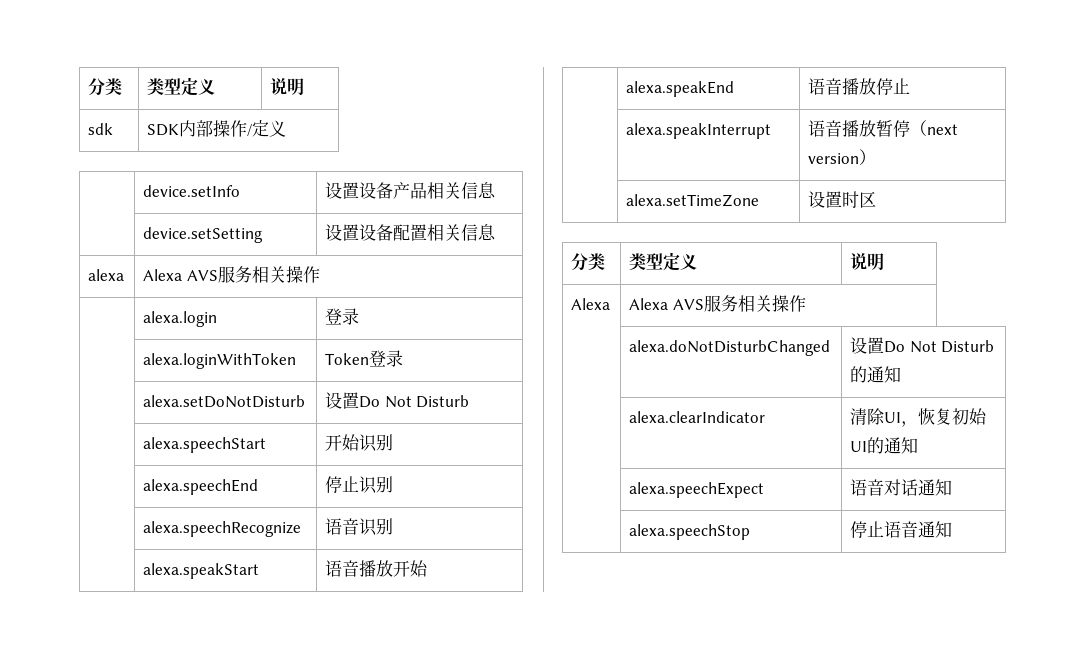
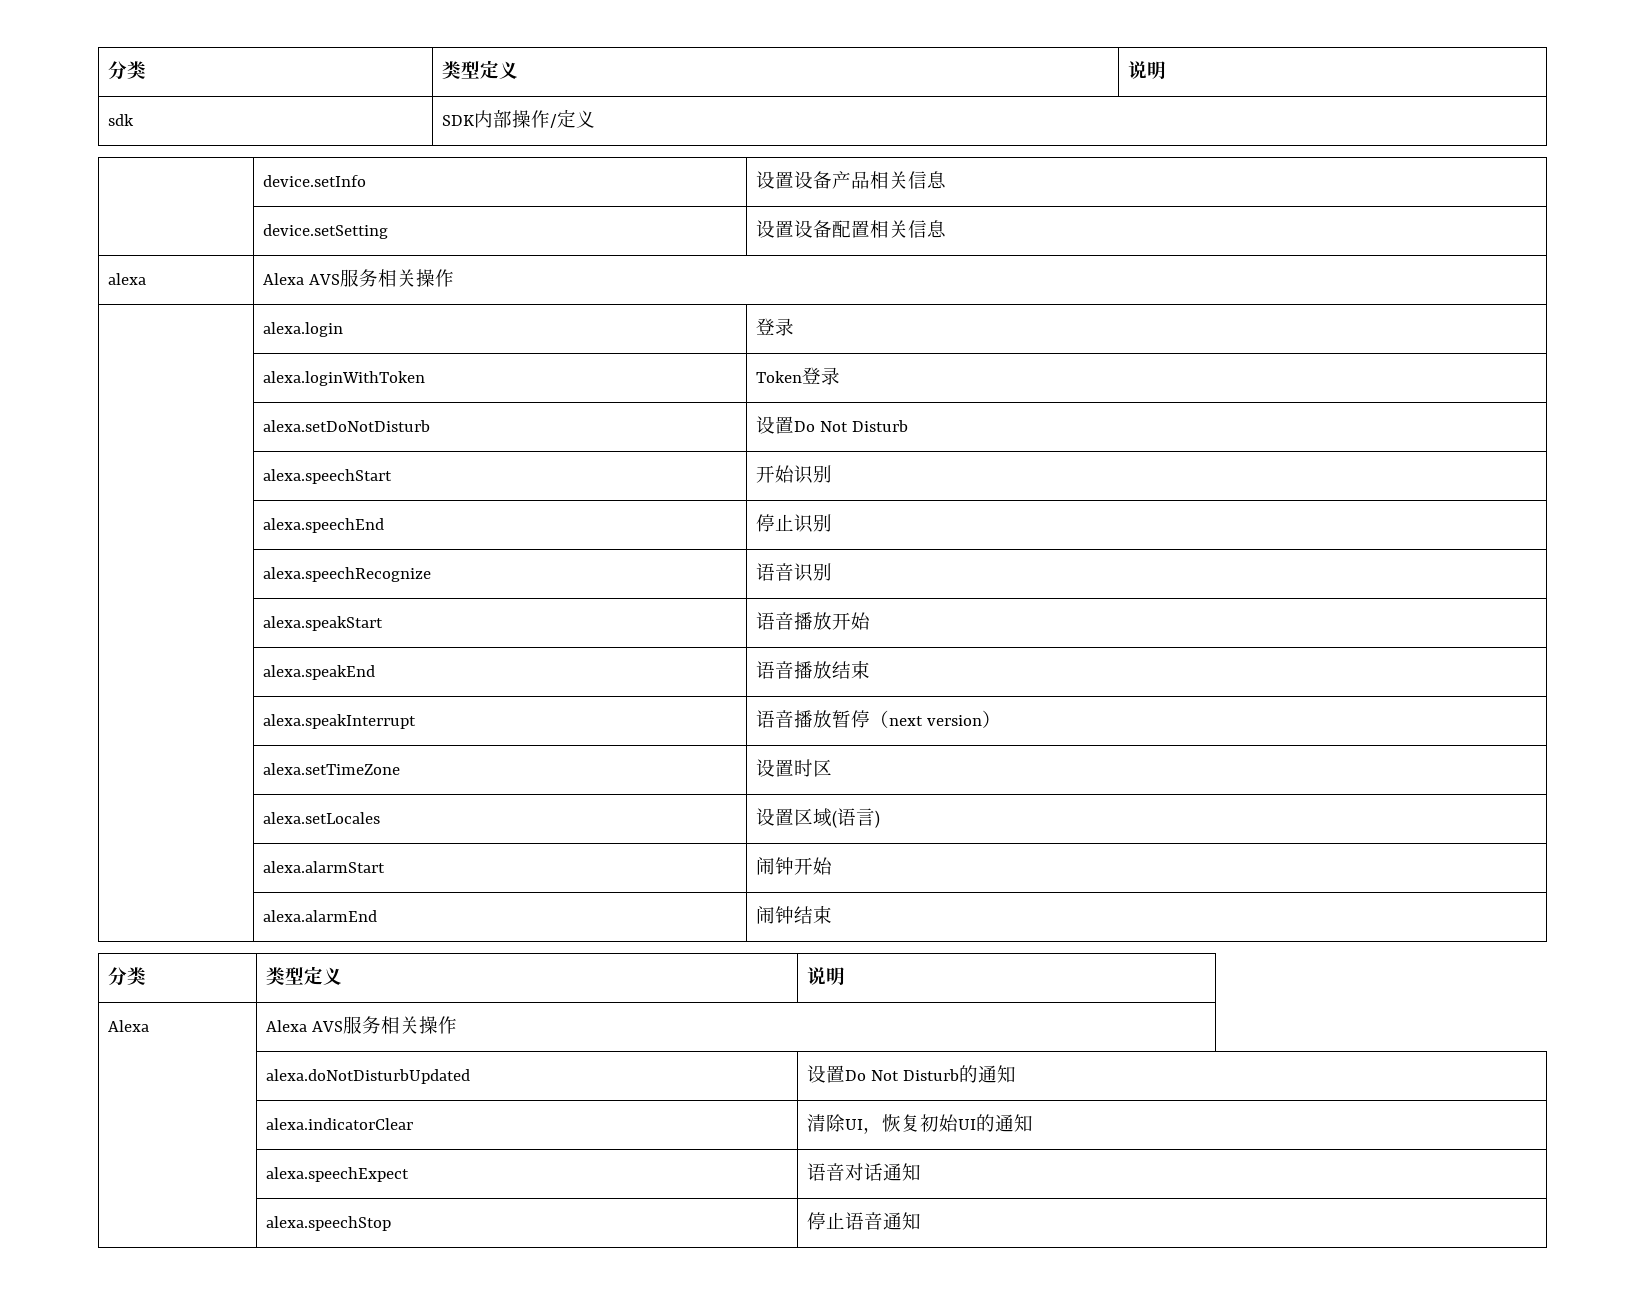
[876,78,911,95] 停止 -> [832,660,871,679] 结束
(877, 199) none -> [263,812,381,824] [756,808,881,828] [263,861,386,873] [756,857,834,875] [263,910,378,922] [756,905,833,924] // | alexa.setLocales | 设置区域(语言) // | alexa.alarmStart | 闹钟开始 // | alexa.alarmEnd | 闹钟结束
[629,340,831,356] alexa.doNotDisturbChanged -> [266,1069,471,1084] alexa.doNotDisturbUpdated
[629,411,766,423] alexa.clearIndicator -> [266,1118,414,1130] alexa.indicatorClear

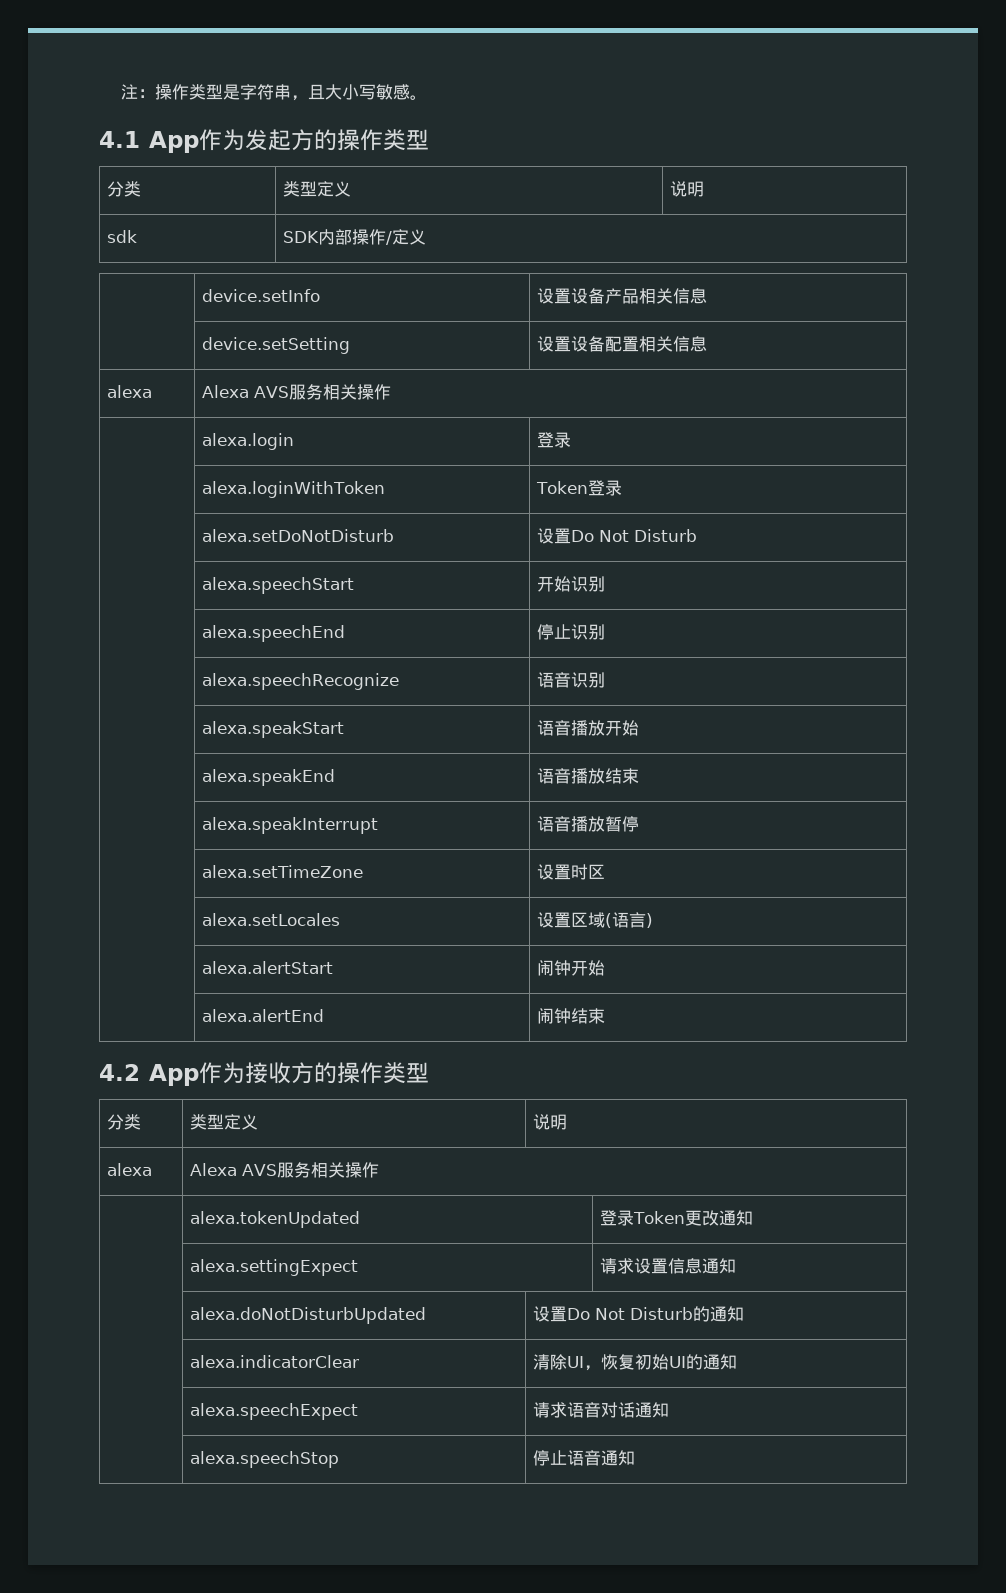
(108, 70) none -> [121,84,428,101] [99,129,429,153] 注：操作类型是字符串，且大小写敏感。 // 4.1 App作为发起方的操作类型 //
[870,710,1002,728] （next version） -> (639, 824) none
[263,861,386,873] alexa.alarmStart -> [201,961,333,974] alexa.alertStart
[263,910,378,922] alexa.alarmEnd -> [201,1009,324,1022] alexa.alertEnd
[108,967,147,986] [266,966,343,985] [807,967,846,985] [108,1020,150,1032] [266,1016,458,1034] // 分类 | 类型定义 | 说明 // Alexa | Alexa AVS服务相关操作 -> [99,1062,429,1086] [106,1114,141,1130] [189,1114,258,1130] [532,1114,567,1130] [106,1163,152,1176] [189,1162,379,1178] [189,1211,360,1228] [599,1210,753,1226] [189,1259,358,1276] [599,1258,736,1274] // 4.2 App作为接收方的操作类型 // 分类 | 类型定义 | 说明 // alexa | Alexa AVS服务相关操作 // | alexa.tokenUpdated | 登录Token更改通知 // | alexa.settingExpect | 请求设置信息通知
(410, 1174) none -> [532,1402,567,1418] 请求

